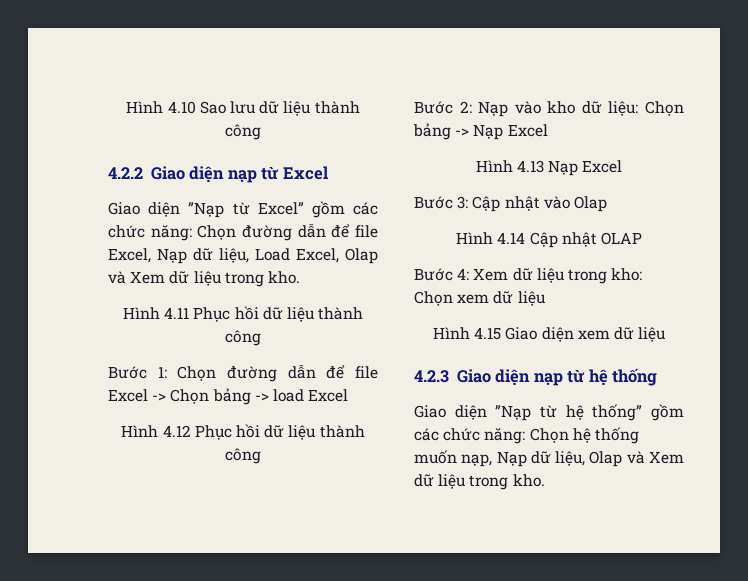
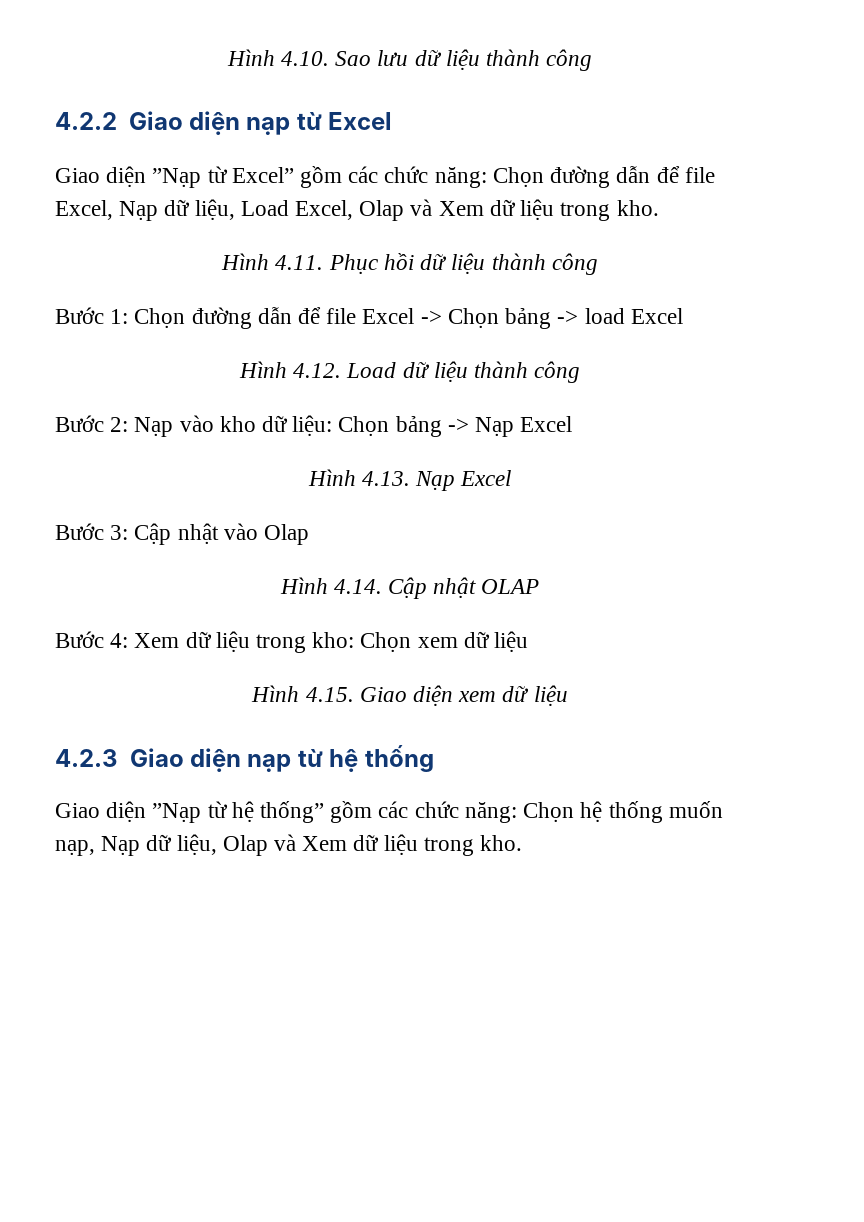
[126,101,196,114] Hình 4.10 -> [226,49,329,66] Hình 4.10.
[164,307,190,319] 4.11 -> [275,255,324,270] 4.11.
[162,424,260,440] 4.12 Phục hồi -> [293,362,397,378] 4.12. Load
[516,160,544,173] 4.13 -> [361,471,410,486] 4.13.
[497,232,526,244] 4.14 -> [333,579,382,594] 4.14.
[474,327,502,340] 4.15 -> [305,687,354,702] 4.15.

